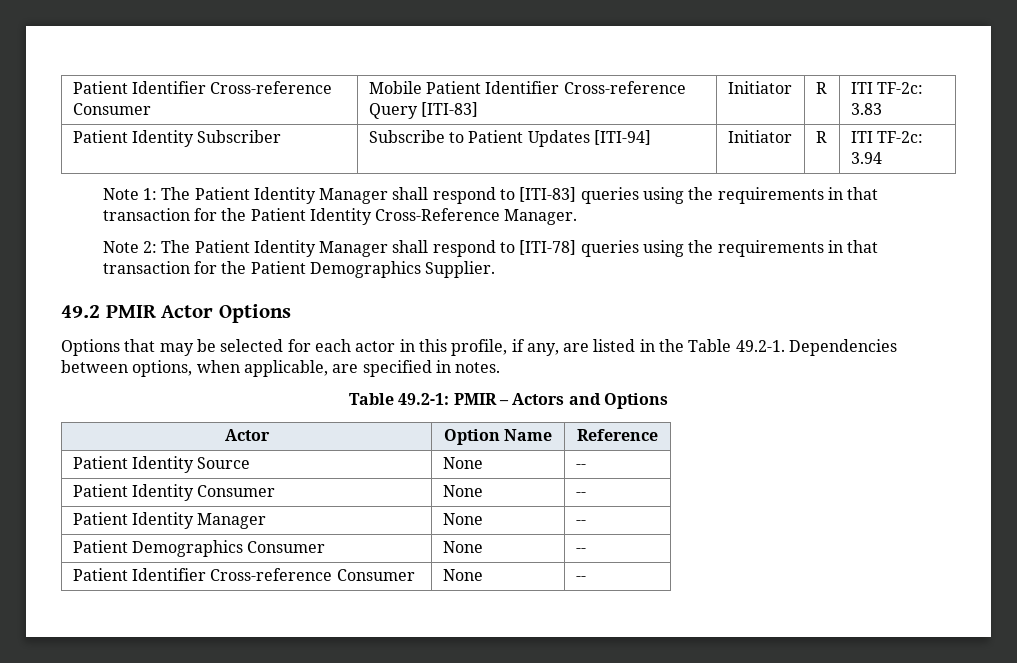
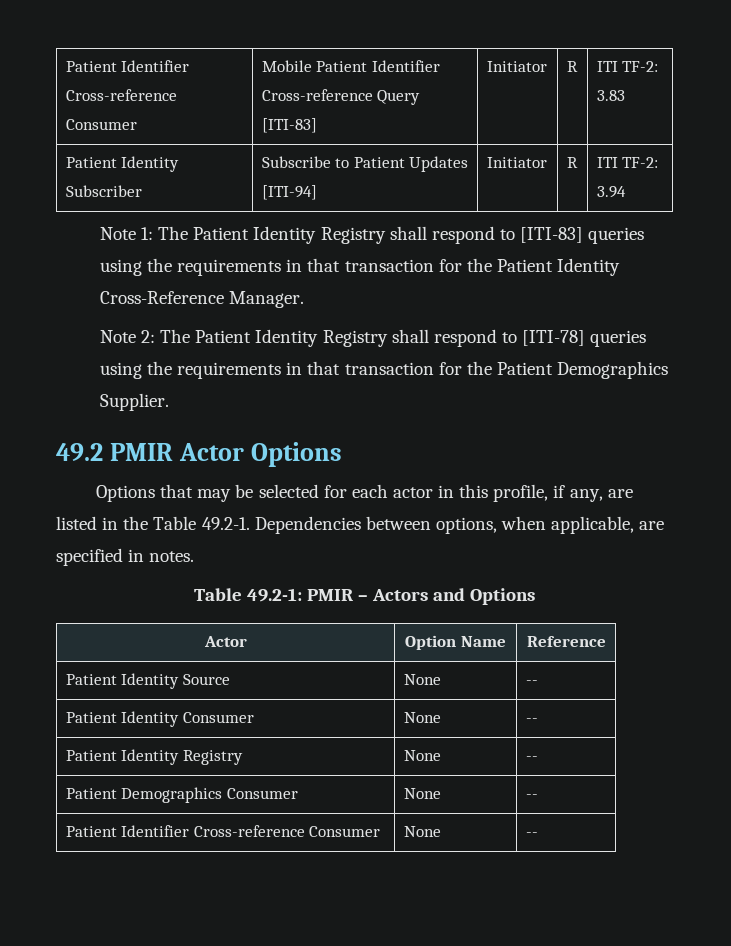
[876,82,923,94] TF-2c: -> [622,61,659,72] TF-2:
[876,131,923,143] TF-2c: -> [622,157,659,168] TF-2:
[319,188,389,204] Manager -> [320,227,386,244] Registry
[319,241,389,257] Manager -> [322,330,388,347] Registry
[197,513,267,529] Manager -> [182,750,243,765] Registry

